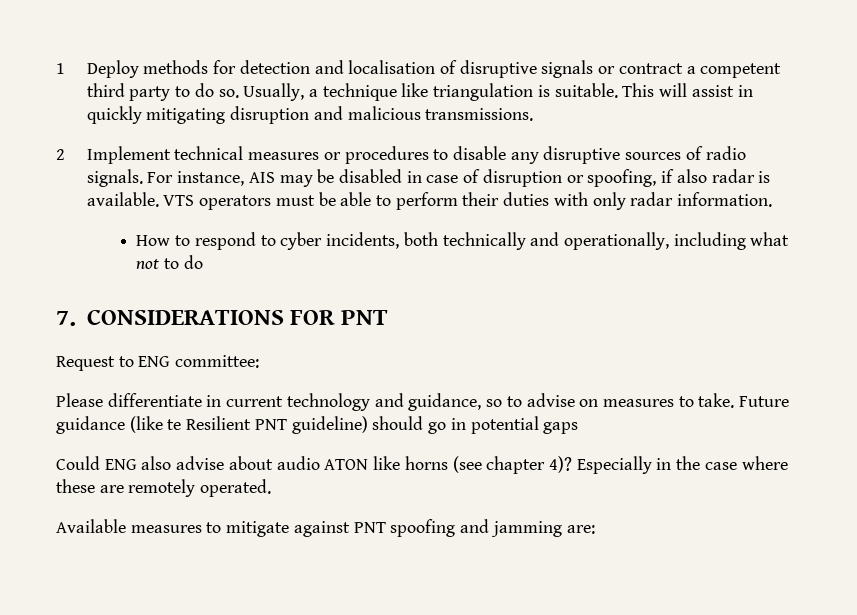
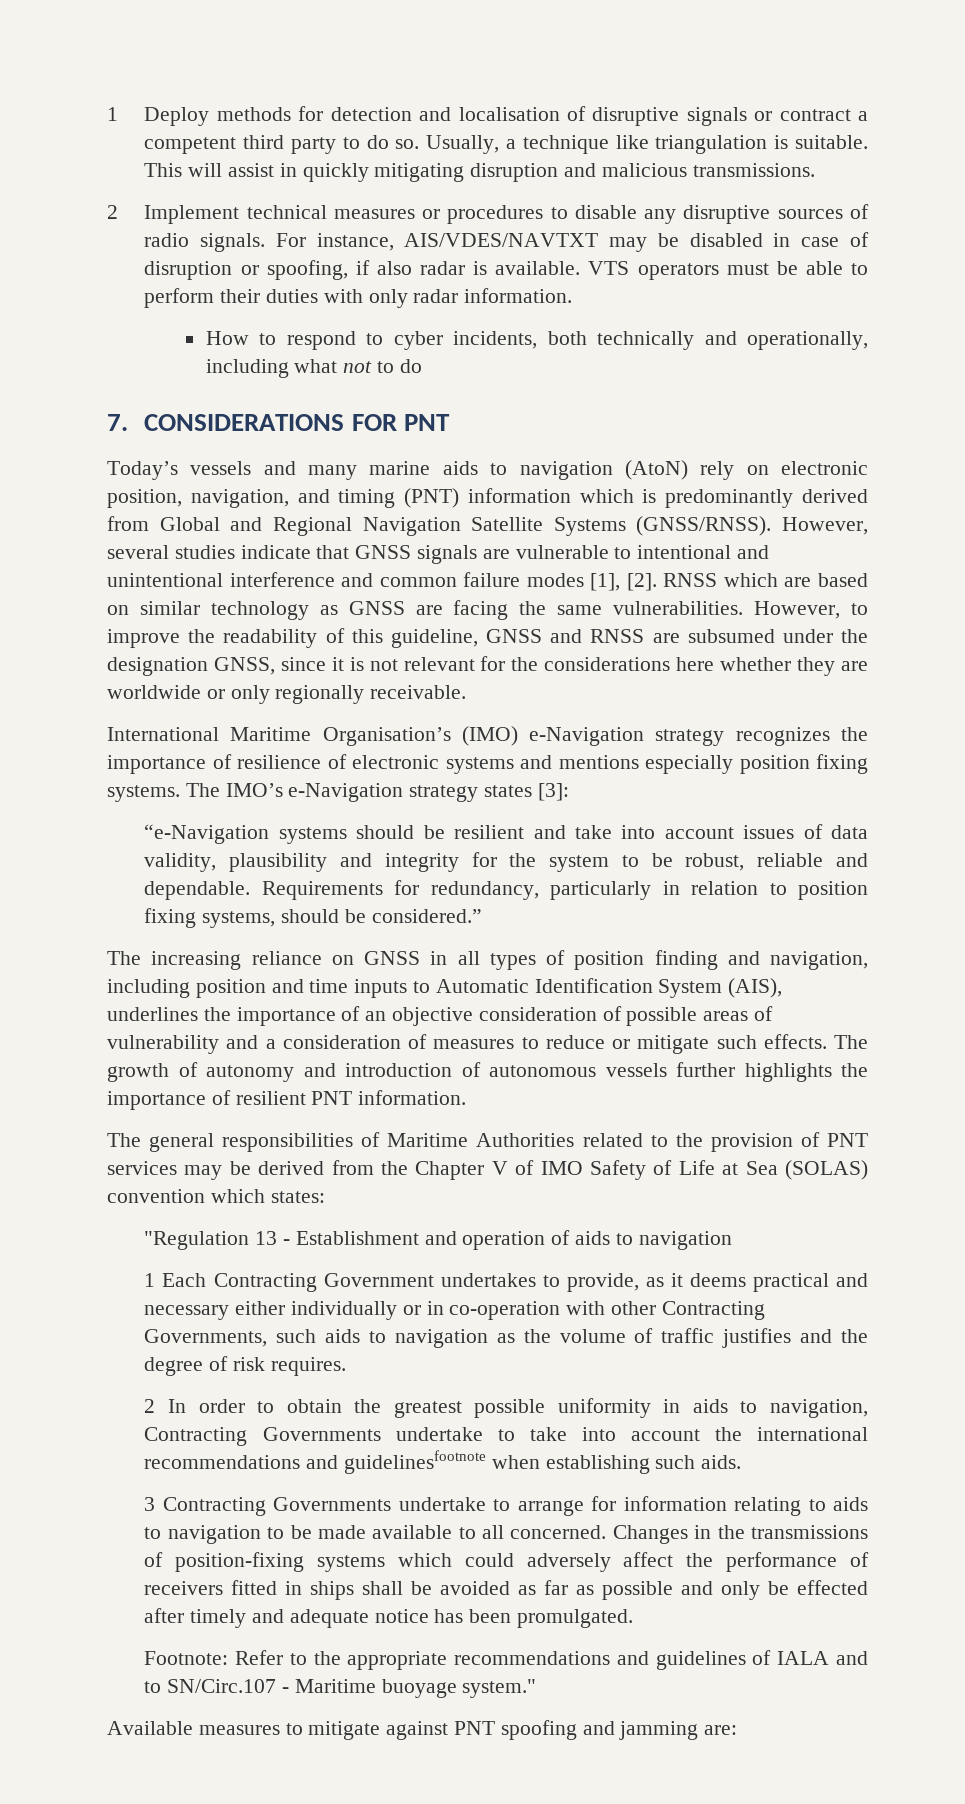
[248,172,275,183] AIS -> [404,233,599,247] AIS/VDES/NAVTXT
[56,355,260,371] [56,393,790,411] [56,416,579,434] [56,456,788,474] [56,479,272,497] Request to ENG committee: // Please differentiate in current technology and guidance, so to advise on measures to take. Future guidance (like te Resilient PNT guideline) should go in potential gaps // Could ENG also advise about audio ATON like horns (see chapter 4)? Especially in the case where these are remotely operated. -> [107,460,869,480] [107,488,869,508] [107,516,868,536] [107,545,770,564] [107,572,868,591] [107,600,868,620] [107,628,868,648] [107,656,868,676] [107,685,467,704] [107,726,869,746] [107,754,868,774] [107,783,569,802] [144,824,868,844] [144,852,868,872] [144,880,868,900] [144,908,482,928] [107,950,868,970] [107,978,783,998] [107,1006,774,1026] [107,1034,868,1054] [107,1062,868,1082] [107,1090,467,1110] [107,1132,869,1152] [107,1160,868,1180] [107,1189,325,1203] [144,1230,732,1250] [144,1273,868,1292] [144,1301,765,1320] [144,1328,869,1348] [144,1356,346,1376] [144,1398,868,1418] [144,1427,868,1446] [144,1450,742,1474] [144,1496,868,1516] [144,1525,868,1544] [144,1552,869,1572] [144,1580,868,1600] [144,1608,634,1628] [144,1650,869,1670] [144,1679,537,1698] Today’s vessels and many marine aids to navigation (AtoN) rely on electronic position, navigation, and timing (PNT) information which is predominantly derived from Global and Regional Navigation Satellite Systems (GNSS/RNSS). However, several studies indicate that GNSS signals are vulnerable to intentional and unintentional interference and common failure modes [1], [2]. RNSS which are based on similar technology as GNSS are facing the same vulnerabilities. However, to improve the readability of this guideline, GNSS and RNSS are subsumed under the designation GNSS, since it is not relevant for the considerations here whether they are worldwide or only regionally receivable. // International Maritime Organisation’s (IMO) e-Navigation strategy recognizes the importance of resilience of electronic systems and mentions especially position fixing systems. The IMO’s e-Navigation strategy states [3]: // “e-Navigation systems should be resilient and take into account issues of data validity, plausibility and integrity for the system to be robust, reliable and dependable. Requirements for redundancy, particularly in relation to position fixing systems, should be considered.” // The increasing reliance on GNSS in all types of position finding and navigation, including position and time inputs to Automatic Identification System (AIS), underlines the importance of an objective consideration of possible areas of vulnerability and a consideration of measures to reduce or mitigate such effects. The growth of autonomy and introduction of autonomous vessels further highlights the importance of resilient PNT information. // The general responsibilities of Maritime Authorities related to the provision of PNT services may be derived from the Chapter V of IMO Safety of Life at Sea (SOLAS) convention which states: // "Regulation 13 - Establishment and operation of aids to navigation // 1 Each Contracting Government undertakes to provide, as it deems practical and necessary either individually or in co-operation with other Contracting Governments, such aids to navigation as the volume of traffic justifies and the degree of risk requires. // 2 In order to obtain the greatest possible uniformity in aids to navigation, Contracting Governments undertake to take into account the international recommendations and guidelinesfootnote when establishing such aids. // 3 Contracting Governments undertake to arrange for information relating to aids to navigation to be made available to all concerned. Changes in the transmissions of position-fixing systems which could adversely affect the performance of receivers fitted in ships shall be avoided as far as possible and only be effected after timely and adequate notice has been promulgated. // Footnote: Refer to the appropriate recommendations and guidelines of IALA and to SN/Circ.107 - Maritime buoyage system."

